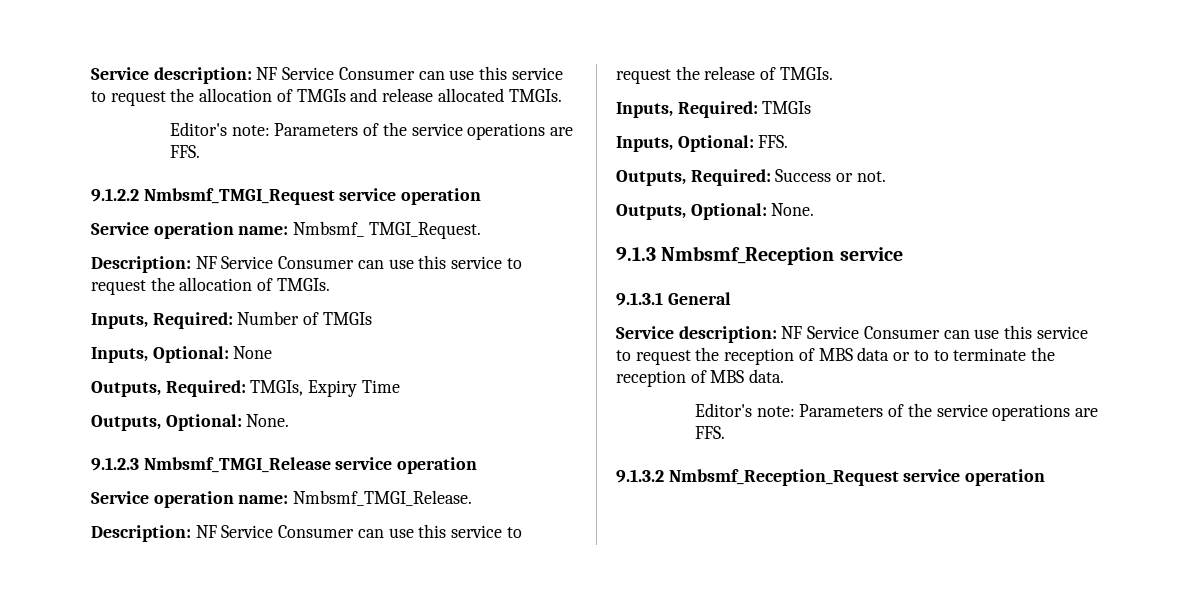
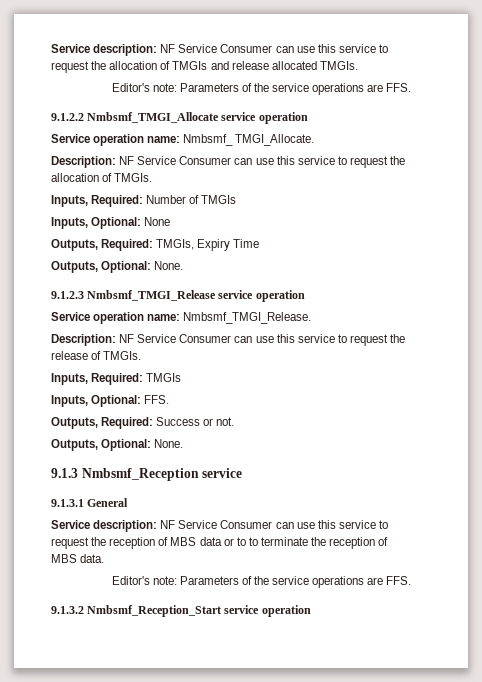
[143,188,335,205] Nmbsmf_TMGI_Request -> [87,112,220,123] Nmbsmf_TMGI_Allocate
[368,222,481,239] TMGI_Request. -> [235,134,315,146] TMGI_Allocate.
[668,469,899,486] Nmbsmf_Reception_Request -> [87,605,222,617] Nmbsmf_Reception_Start

